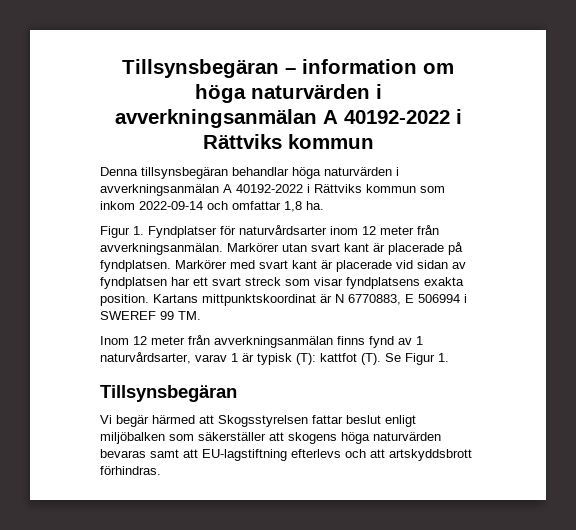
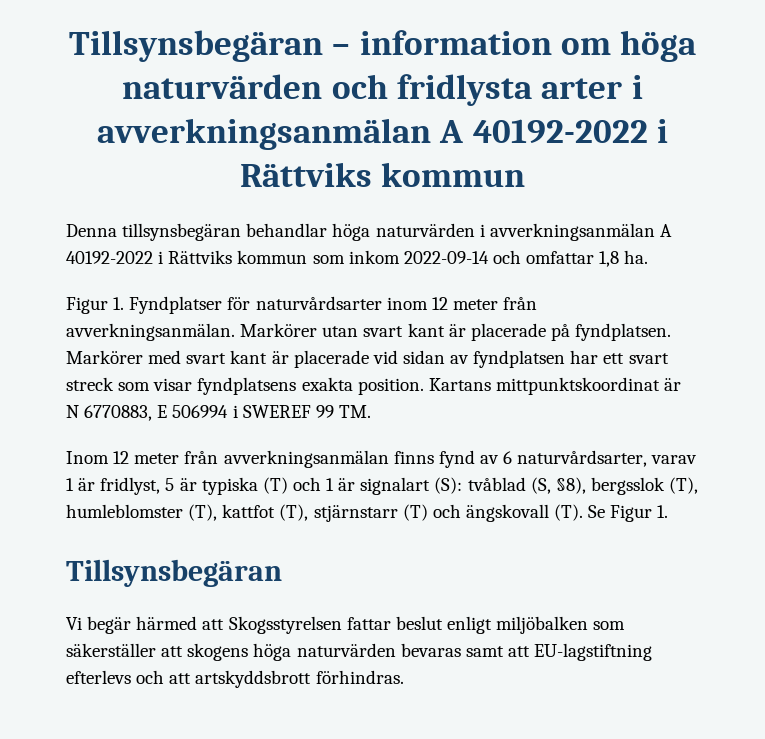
(370, 91) none -> [331,74,623,106] och fridlysta arter
[416,336,423,345] 1 -> [503,451,513,464] 6
[257,353,357,365] typisk (T): kattfot -> [100,477,699,495] [66,504,549,522] fridlyst, 5 är typiska (T) och 1 är signalart (S): tvåblad (S, §8), bergsslok (T), humleblomster (T), kattfot (T), stjärnstarr (T) och ängskovall

